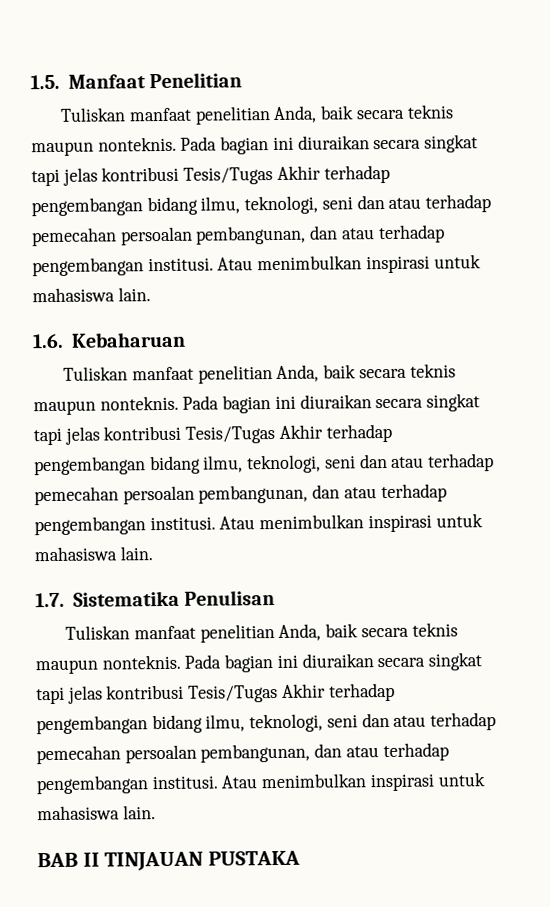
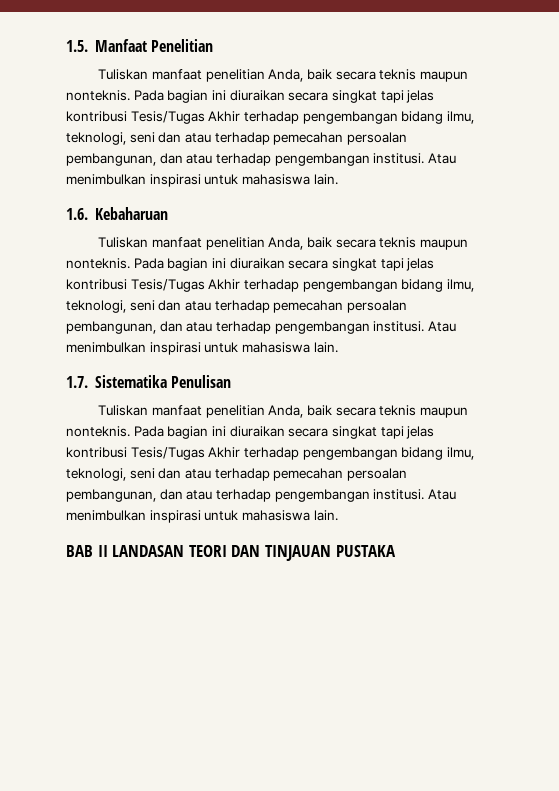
(100, 859) none -> [112,545,261,557] LANDASAN TEORI DAN

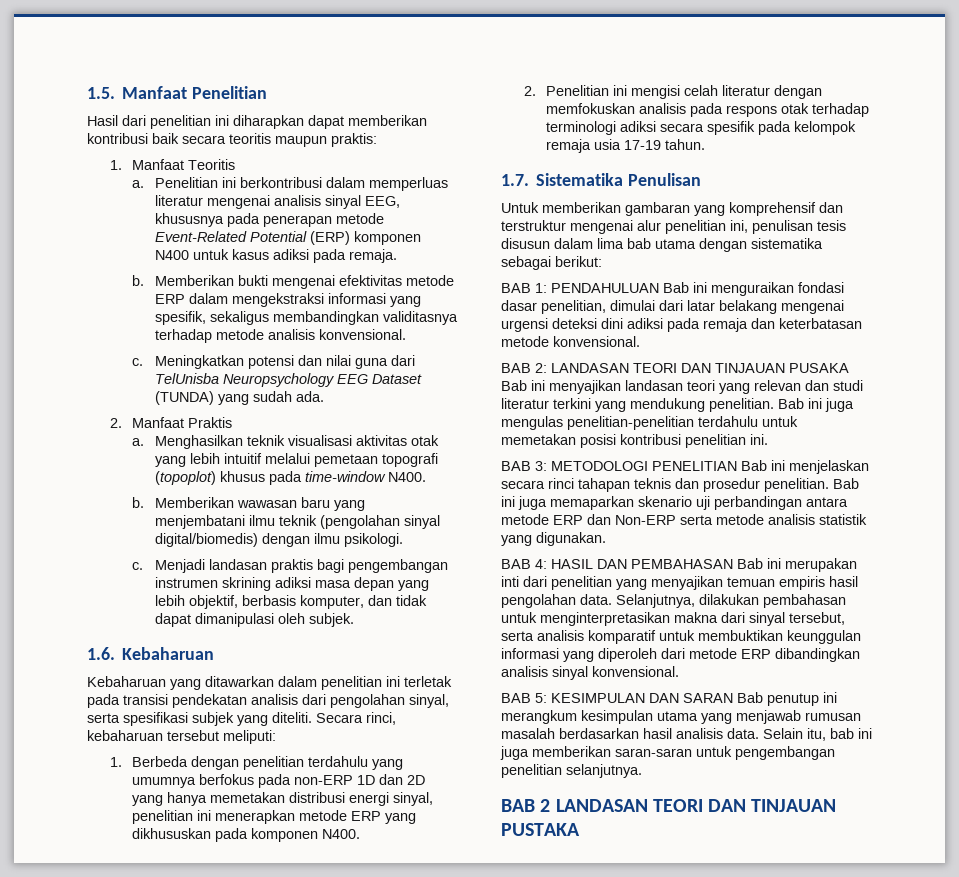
[98,69,468,82] [66,90,435,103] [66,111,474,124] [66,132,407,145] [66,153,456,166] [66,174,338,187] [66,207,168,220] [98,237,468,250] [66,258,435,271] [66,279,474,292] [66,300,407,313] [66,321,456,334] [66,342,338,355] [66,375,231,388] [98,405,468,418] [66,426,435,439] [66,447,474,460] [66,468,407,481] [66,489,456,502] [66,510,338,523] [66,545,108,557] Tuliskan manfaat penelitian Anda, baik secara teknis maupun nonteknis. Pada bagian ini diuraikan secara singkat tapi jelas kontribusi Tesis/Tugas Akhir terhadap pengembangan bidang ilmu, teknologi, seni dan atau terhadap pemecahan persoalan pembangunan, dan atau terhadap pengembangan institusi. Atau menimbulkan inspirasi untuk mahasiswa lain. // 1.6. Kebaharuan // Tuliskan manfaat penelitian Anda, baik secara teknis maupun nonteknis. Pada bagian ini diuraikan secara singkat tapi jelas kontribusi Tesis/Tugas Akhir terhadap pengembangan bidang ilmu, teknologi, seni dan atau terhadap pemecahan persoalan pembangunan, dan atau terhadap pengembangan institusi. Atau menimbulkan inspirasi untuk mahasiswa lain. // 1.7. Sistematika Penulisan // Tuliskan manfaat penelitian Anda, baik secara teknis maupun nonteknis. Pada bagian ini diuraikan secara singkat tapi jelas kontribusi Tesis/Tugas Akhir terhadap pengembangan bidang ilmu, teknologi, seni dan atau terhadap pemecahan persoalan pembangunan, dan atau terhadap pengembangan institusi. Atau menimbulkan inspirasi untuk mahasiswa lain. // BAB II -> [87,115,427,129] [87,133,377,147] [109,159,236,170] [132,177,448,191] [154,195,400,209] [154,213,384,227] [154,231,421,245] [154,249,397,263] [132,275,454,289] [154,293,421,307] [154,311,458,325] [154,329,406,343] [132,355,415,369] [154,373,422,387] [154,391,324,405] [109,417,233,428] [132,435,439,449] [154,453,438,467] [154,471,426,485] [132,497,365,511] [154,515,440,529] [154,533,403,547] [132,559,448,573] [154,577,429,591] [154,595,427,609] [154,613,354,627] [87,647,215,660] [87,676,452,690] [87,694,449,708] [87,712,396,726] [87,730,276,744] [109,756,404,770] [132,774,426,788] [132,792,434,806] [132,810,417,824] [132,828,361,842] [523,85,823,99] [546,103,870,117] [546,121,857,135] [546,139,706,153] [501,173,702,186] [501,202,843,216] [501,220,846,234] [501,238,823,252] [501,256,602,270] [501,282,844,296] [501,300,844,314] [501,318,862,332] [501,336,640,347] [501,363,849,373] [501,380,863,394] [501,398,854,412] [501,416,798,430] [501,434,768,448] [501,460,869,474] [501,478,859,492] [501,496,848,510] [501,514,867,525] [501,532,606,546] [501,558,857,572] [501,576,858,590] [501,594,846,608] [501,612,845,626] [501,630,861,644] [501,648,860,662] [501,666,679,680] [501,692,837,706] [501,710,861,724] [501,728,872,741] [500,746,835,760] [501,764,642,778] [501,799,551,812] Hasil dari penelitian ini diharapkan dapat memberikan kontribusi baik secara teoritis maupun praktis: // 1. Manfaat Teoritis // a. Penelitian ini berkontribusi dalam memperluas literatur mengenai analisis sinyal EEG, khususnya pada penerapan metode Event-Related Potential (ERP) komponen N400 untuk kasus adiksi pada remaja. // b. Memberikan bukti mengenai efektivitas metode ERP dalam mengekstraksi informasi yang spesifik, sekaligus membandingkan validitasnya terhadap metode analisis konvensional. // c. Meningkatkan potensi dan nilai guna dari TelUnisba Neuropsychology EEG Dataset (TUNDA) yang sudah ada. // 2. Manfaat Praktis // a. Menghasilkan teknik visualisasi aktivitas otak yang lebih intuitif melalui pemetaan topografi (topoplot) khusus pada time-window N400. // b. Memberikan wawasan baru yang menjembatani ilmu teknik (pengolahan sinyal digital/biomedis) dengan ilmu psikologi. // c. Menjadi landasan praktis bagi pengembangan instrumen skrining adiksi masa depan yang lebih objektif, berbasis komputer, dan tidak dapat dimanipulasi oleh subjek. // 1.6. Kebaharuan // Kebaharuan yang ditawarkan dalam penelitian ini terletak pada transisi pendekatan analisis dari pengolahan sinyal, serta spesifikasi subjek yang diteliti. Secara rinci, kebaharuan tersebut meliputi: // 1. Berbeda dengan penelitian terdahulu yang umumnya berfokus pada non-ERP 1D dan 2D yang hanya memetakan distribusi energi sinyal, penelitian ini menerapkan metode ERP yang dikhususkan pada komponen N400. // 2. Penelitian ini mengisi celah literatur dengan memfokuskan analisis pada respons otak terhadap terminologi adiksi secara spesifik pada kelompok remaja usia 17-19 tahun. // 1.7. Sistematika Penulisan // Untuk memberikan gambaran yang komprehensif dan terstruktur mengenai alur penelitian ini, penulisan tesis disusun dalam lima bab utama dengan sistematika sebagai berikut: // BAB 1: PENDAHULUAN Bab ini menguraikan fondasi dasar penelitian, dimulai dari latar belakang mengenai urgensi deteksi dini adiksi pada remaja dan keterbatasan metode konvensional. // BAB 2: LANDASAN TEORI DAN TINJAUAN PUSAKA Bab ini menyajikan landasan teori yang relevan dan studi literatur terkini yang mendukung penelitian. Bab ini juga mengulas penelitian-penelitian terdahulu untuk memetakan posisi kontribusi penelitian ini. // BAB 3: METODOLOGI PENELITIAN Bab ini menjelaskan secara rinci tahapan teknis dan prosedur penelitian. Bab ini juga memaparkan skenario uji perbandingan antara metode ERP dan Non-ERP serta metode analisis statistik yang digunakan. // BAB 4: HASIL DAN PEMBAHASAN Bab ini merupakan inti dari penelitian yang menyajikan temuan empiris hasil pengolahan data. Selanjutnya, dilakukan pembahasan untuk menginterpretasikan makna dari sinyal tersebut, serta analisis komparatif untuk membuktikan keunggulan informasi yang diperoleh dari metode ERP dibandingkan analisis sinyal konvensional. // BAB 5: KESIMPULAN DAN SARAN Bab penutup ini merangkum kesimpulan utama yang menjawab rumusan masalah berdasarkan hasil analisis data. Selain itu, bab ini juga memberikan saran-saran untuk pengembangan penelitian selanjutnya. // BAB 2

